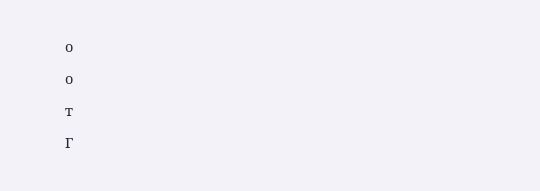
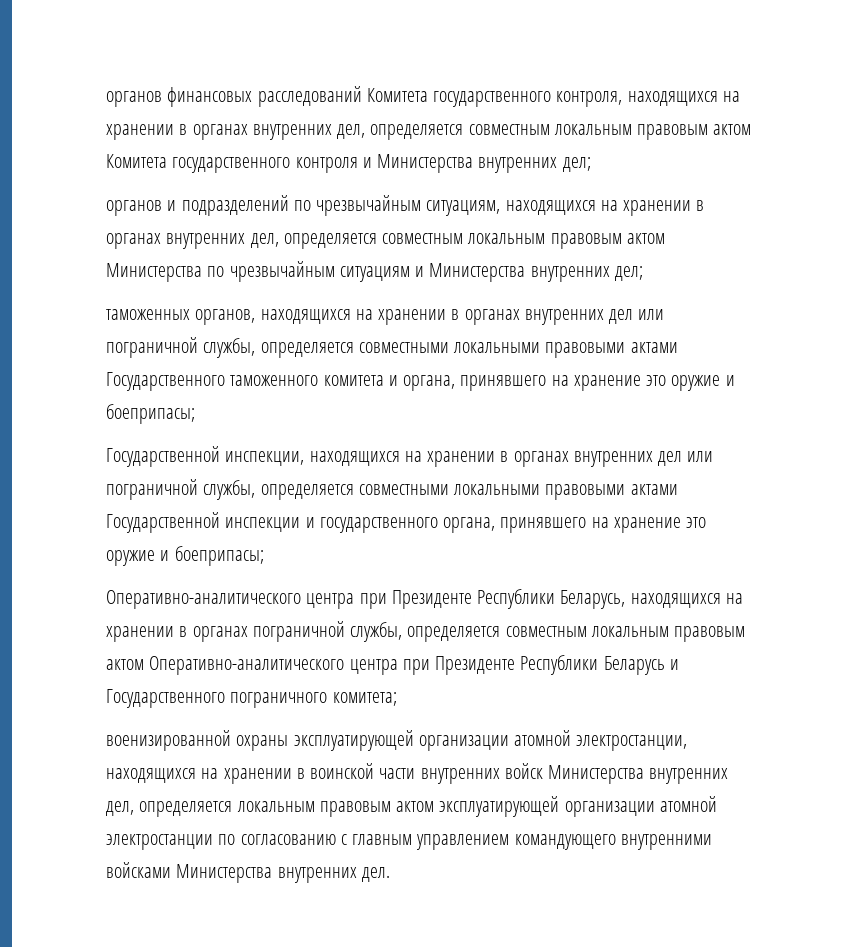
[65,44,73,52] [65,76,73,84] [65,108,73,116] [65,138,73,148] о // о // т // Г -> [106,86,740,107] [106,124,752,140] [106,154,591,173] [106,195,705,216] [106,233,665,249] [106,261,643,282] [106,309,665,325] [106,337,678,358] [106,372,735,391] [106,404,195,424] [106,446,714,467] [106,479,678,500] [106,512,707,533] [106,546,264,566] [106,589,743,609] [106,621,746,642] [106,655,679,675] [106,689,397,708] [106,730,688,751] [106,763,729,784] [106,796,717,817] [106,834,712,850] [106,862,390,883] органов финансовых расследований Комитета государственного контроля, находящихся на хранении в органах внутренних дел, определяется совместным локальным правовым актом Комитета государственного контроля и Министерства внутренних дел; // органов и подразделений по чрезвычайным ситуациям, находящихся на хранении в органах внутренних дел, определяется совместным локальным правовым актом Министерства по чрезвычайным ситуациям и Министерства внутренних дел; // таможенных органов, находящихся на хранении в органах внутренних дел или пограничной службы, определяется совместными локальными правовыми актами Государственного таможенного комитета и органа, принявшего на хранение это оружие и боеприпасы; // Государственной инспекции, находящихся на хранении в органах внутренних дел или пограничной службы, определяется совместными локальными правовыми актами Государственной инспекции и государственного органа, принявшего на хранение это оружие и боеприпасы; // Оперативно-аналитического центра при Президенте Республики Беларусь, находящихся на хранении в органах пограничной службы, определяется совместным локальным правовым актом Оперативно-аналитического центра при Президенте Республики Беларусь и Государственного пограничного комитета; // военизированной охраны эксплуатирующей организации атомной электростанции, находящихся на хранении в воинской части внутренних войск Министерства внутренних дел, определяется локальным правовым актом эксплуатирующей организации атомной электростанции по согласованию с главным управлением командующего внутренними войсками Министерства внутренних дел.

